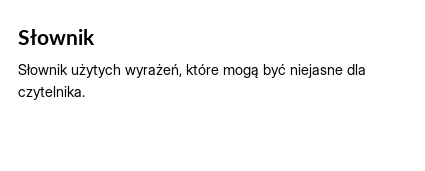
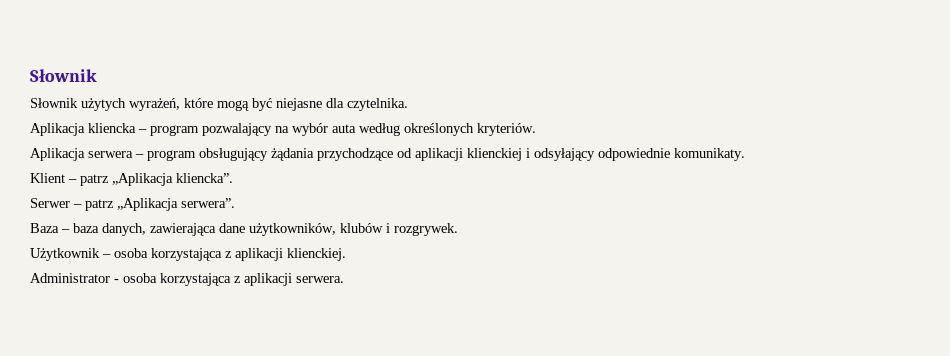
(85, 93) none -> [30,123,536,136] [30,148,745,161] [30,173,233,186] [30,198,235,211] [30,223,458,236] [30,248,346,261] [30,273,344,286] // Aplikacja kliencka – program pozwalający na wybór auta według określonych kryteriów. // Aplikacja serwera – program obsługujący żądania przychodzące od aplikacji klienckiej i odsyłający odpowiednie komunikaty. // Klient – patrz „Aplikacja kliencka”. // Serwer – patrz „Aplikacja serwera”. // Baza – baza danych, zawierająca dane użytkowników, klubów i rozgrywek. // Użytkownik – osoba korzystająca z aplikacji klienckiej. // Administrator - osoba korzystająca z aplikacji serwera.

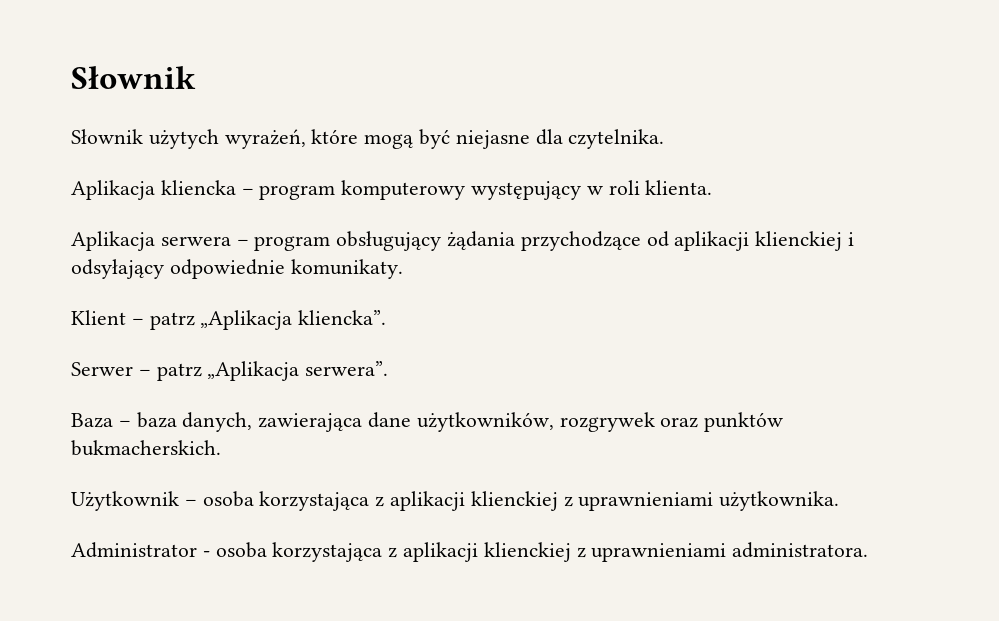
[202,123,536,136] pozwalający na wybór auta według określonych kryteriów. -> [341,180,713,200] komputerowy występujący w roli klienta.
[340,223,458,236] klubów i rozgrywek. -> [559,412,784,432] [71,440,221,456] rozgrywek oraz punktów bukmacherskich.
[287,248,346,261] klienckiej. -> [470,491,840,511] klienckiej z uprawnieniami użytkownika.
[296,276,344,283] serwera. -> [483,542,869,562] klienckiej z uprawnieniami administratora.

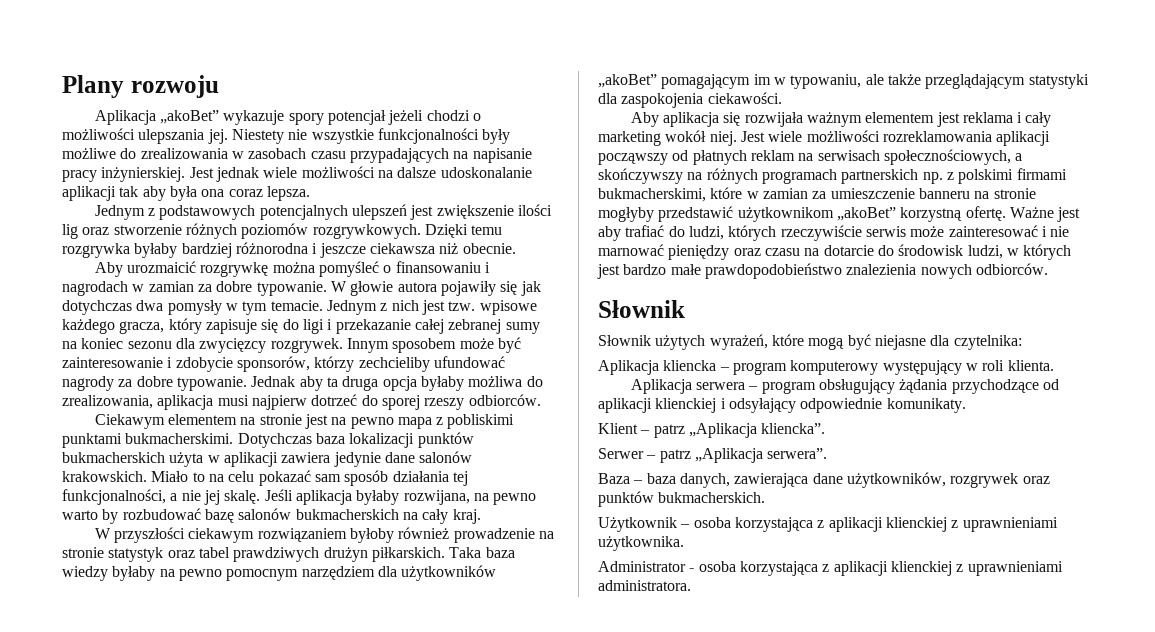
(71, 77) none -> [62,75,219,98] [94,110,481,125] [62,128,511,144] [62,148,532,163] [62,166,532,182] [62,186,310,201] [94,204,552,220] [62,223,503,239] [62,242,516,258] [94,261,490,277] [62,281,541,296] [62,300,537,315] [62,318,540,334] [62,337,521,353] [62,356,505,372] [62,376,543,391] [62,394,541,410] [94,414,515,429] [62,432,474,448] [62,451,473,467] [62,470,468,486] [62,489,537,505] [62,508,481,524] [94,527,554,543] [62,547,515,562] [62,565,497,581] [598,74,1089,89] [598,92,782,108] [630,112,1052,127] [598,130,1051,146] [598,149,1023,165] [598,168,1067,184] [598,187,1036,202] [598,206,1081,222] [598,225,1070,241] [598,244,1072,260] [597,263,1048,279] Plany rozwoju // Aplikacja „akoBet” wykazuje spory potencjał jeżeli chodzi o możliwości ulepszania jej. Niestety nie wszystkie funkcjonalności były możliwe do zrealizowania w zasobach czasu przypadających na napisanie pracy inżynierskiej. Jest jednak wiele możliwości na dalsze udoskonalanie aplikacji tak aby była ona coraz lepsza. // Jednym z podstawowych potencjalnych ulepszeń jest zwiększenie ilości lig oraz stworzenie różnych poziomów rozgrywkowych. Dzięki temu rozgrywka byłaby bardziej różnorodna i jeszcze ciekawsza niż obecnie. // Aby urozmaicić rozgrywkę można pomyśleć o finansowaniu i nagrodach w zamian za dobre typowanie. W głowie autora pojawiły się jak dotychczas dwa pomysły w tym temacie. Jednym z nich jest tzw. wpisowe każdego gracza, który zapisuje się do ligi i przekazanie całej zebranej sumy na koniec sezonu dla zwycięzcy rozgrywek. Innym sposobem może być zainteresowanie i zdobycie sponsorów, którzy zechcieliby ufundować nagrody za dobre typowanie. Jednak aby ta druga opcja byłaby możliwa do zrealizowania, aplikacja musi najpierw dotrzeć do sporej rzeszy odbiorców. // Ciekawym elementem na stronie jest na pewno mapa z pobliskimi punktami bukmacherskimi. Dotychczas baza lokalizacji punktów bukmacherskich użyta w aplikacji zawiera jedynie dane salonów krakowskich. Miało to na celu pokazać sam sposób działania tej funkcjonalności, a nie jej skalę. Jeśli aplikacja byłaby rozwijana, na pewno warto by rozbudować bazę salonów bukmacherskich na cały kraj. // W przyszłości ciekawym rozwiązaniem byłoby również prowadzenie na stronie statystyk oraz tabel prawdziwych drużyn piłkarskich. Taka baza wiedzy byłaby na pewno pomocnym narzędziem dla użytkowników „akoBet” pomagającym im w typowaniu, ale także przeglądającym statystyki dla zaspokojenia ciekawości. // Aby aplikacja się rozwijała ważnym elementem jest reklama i cały marketing wokół niej. Jest wiele możliwości rozreklamowania aplikacji począwszy od płatnych reklam na serwisach społecznościowych, a skończywszy na różnych programach partnerskich np. z polskimi firmami bukmacherskimi, które w zamian za umieszczenie banneru na stronie mogłyby przedstawić użytkownikom „akoBet” korzystną ofertę. Ważne jest aby trafiać do ludzi, których rzeczywiście serwis może zainteresować i nie marnować pieniędzy oraz czasu na dotarcie do środowisk ludzi, w których jest bardzo małe prawdopodobieństwo znalezienia nowych odbiorców. //
[568,129,665,149] czytelnika. -> [953,335,1022,350] czytelnika:

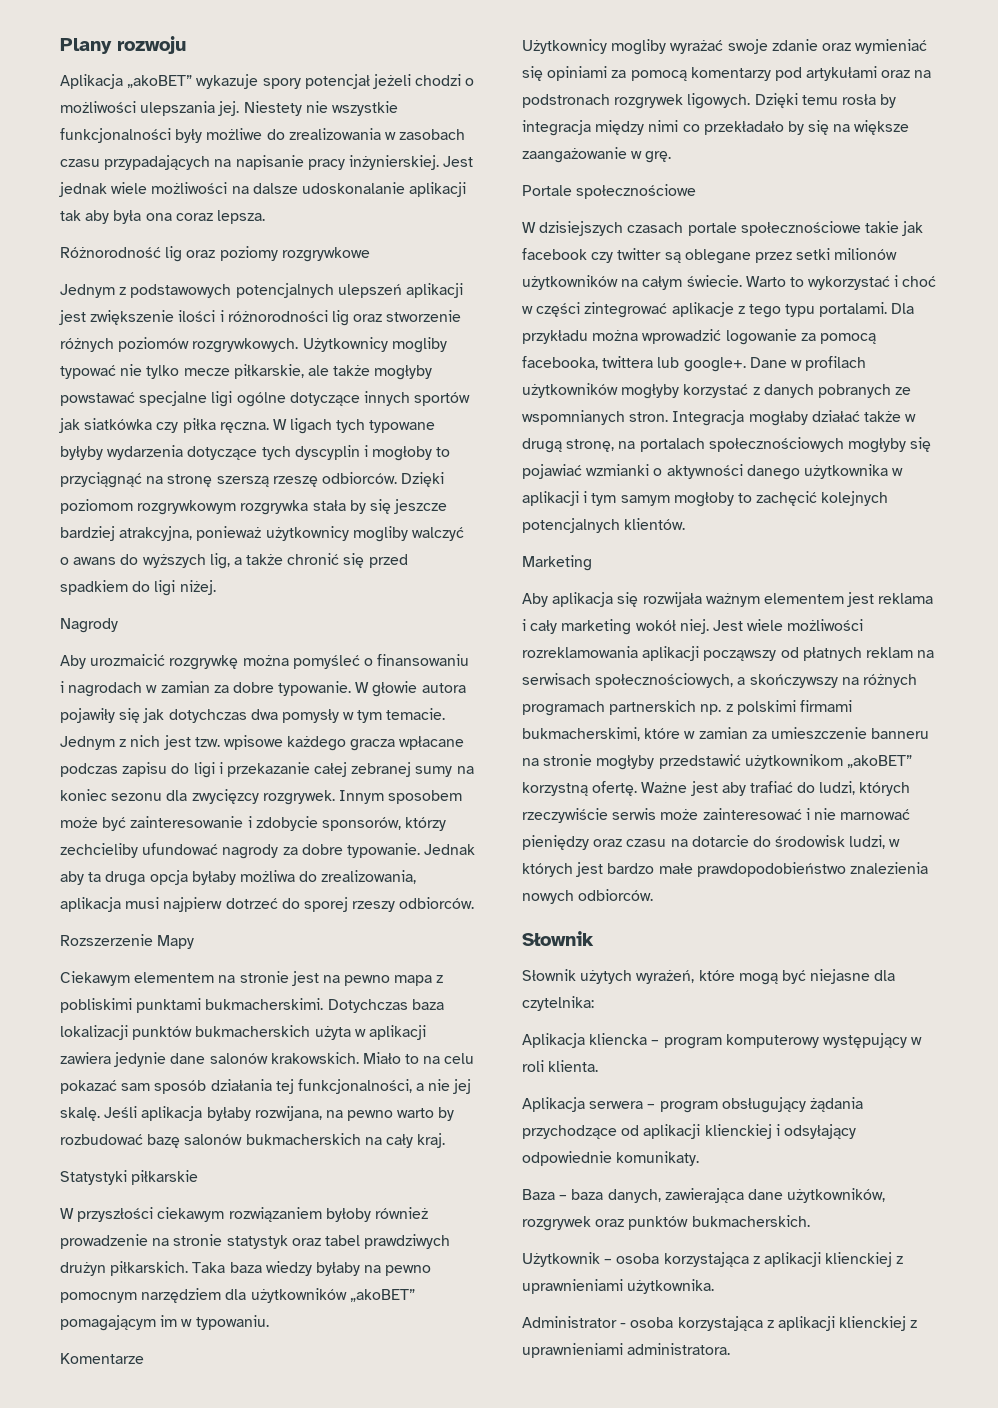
[159,110,219,124] „akoBet” -> [127,75,193,88] „akoBET”
(310, 193) none -> [60,246,370,262] // Różnorodność lig oraz poziomy rozgrywkowe
(407, 212) none -> [405,283,463,298] aplikacji
(552, 210) none -> [219,310,328,322] i różnorodności
[424,224,503,238] [62,242,516,258] Dzięki temu rozgrywka byłaby bardziej różnorodna i jeszcze ciekawsza niż obecnie. -> [302,337,447,353] [60,364,433,380] [60,391,471,407] [59,418,436,434] [60,445,451,461] [60,472,445,488] [60,499,448,515] [60,526,464,542] [60,553,408,569] [60,580,216,596] [60,618,118,633] Użytkownicy mogliby typować nie tylko mecze piłkarskie, ale także mogłyby powstawać specjalne ligi ogólne dotyczące innych sportów jak siatkówka czy piłka ręczna. W ligach tych typowane byłyby wydarzenia dotyczące tych dyscyplin i mogłoby to przyciągnąć na stronę szerszą rzeszę odbiorców. Dzięki poziomom rozgrywkowym rozgrywka stała by się jeszcze bardziej atrakcyjna, ponieważ użytkownicy mogliby walczyć o awans do wyższych lig, a także chronić się przed spadkiem do ligi niżej. // Nagrody
[119,318,279,334] gracza, który zapisuje się -> [350,736,465,751] [60,762,168,777] gracza wpłacane podczas zapisu
(541, 400) none -> [60,934,195,949] // Rozszerzenie Mapy
(481, 516) none -> [60,1170,199,1185] // Statystyki piłkarskie
[598,74,657,88] „akoBet” -> [349,1289,415,1302] „akoBET”
[790,74,1089,89] [598,92,782,108] typowaniu, ale także przeglądającym statystyki dla zaspokojenia ciekawości. -> [195,1315,269,1330] [60,1353,144,1364] [522,39,928,55] [522,66,932,81] [522,93,897,109] [522,120,910,136] [522,147,672,163] [522,184,697,199] [522,221,924,236] [522,248,898,264] [522,275,937,290] [522,302,915,318] [522,329,876,345] [522,356,867,372] [522,383,912,399] [522,410,917,426] [522,437,932,453] [522,464,904,480] [522,491,889,507] [522,518,686,533] [522,555,592,571] typowaniu. // Komentarze // Użytkownicy mogliby wyrażać swoje zdanie oraz wymieniać się opiniami za pomocą komentarzy pod artykułami oraz na podstronach rozgrywek ligowych. Dzięki temu rosła by integracja między nimi co przekładało by się na większe zaangażowanie w grę. // Portale społecznościowe // W dzisiejszych czasach portale społecznościowe takie jak facebook czy twitter są oblegane przez setki milionów użytkowników na całym świecie. Warto to wykorzystać i choć w części zintegrować aplikacje z tego typu portalami. Dla przykładu można wprowadzić logowanie za pomocą facebooka, twittera lub google+. Dane w profilach użytkowników mogłyby korzystać z danych pobranych ze wspomnianych stron. Integracja mogłaby działać także w drugą stronę, na portalach społecznościowych mogłyby się pojawiać wzmianki o aktywności danego użytkownika w aplikacji i tym samym mogłoby to zachęcić kolejnych potencjalnych klientów. // Marketing
[836,207,896,221] „akoBet” -> [846,755,912,768] „akoBET”
[598,423,826,438] [598,448,828,463] // Klient – patrz „Aplikacja kliencka”. // Serwer – patrz „Aplikacja serwera”. -> (700, 1158) none

